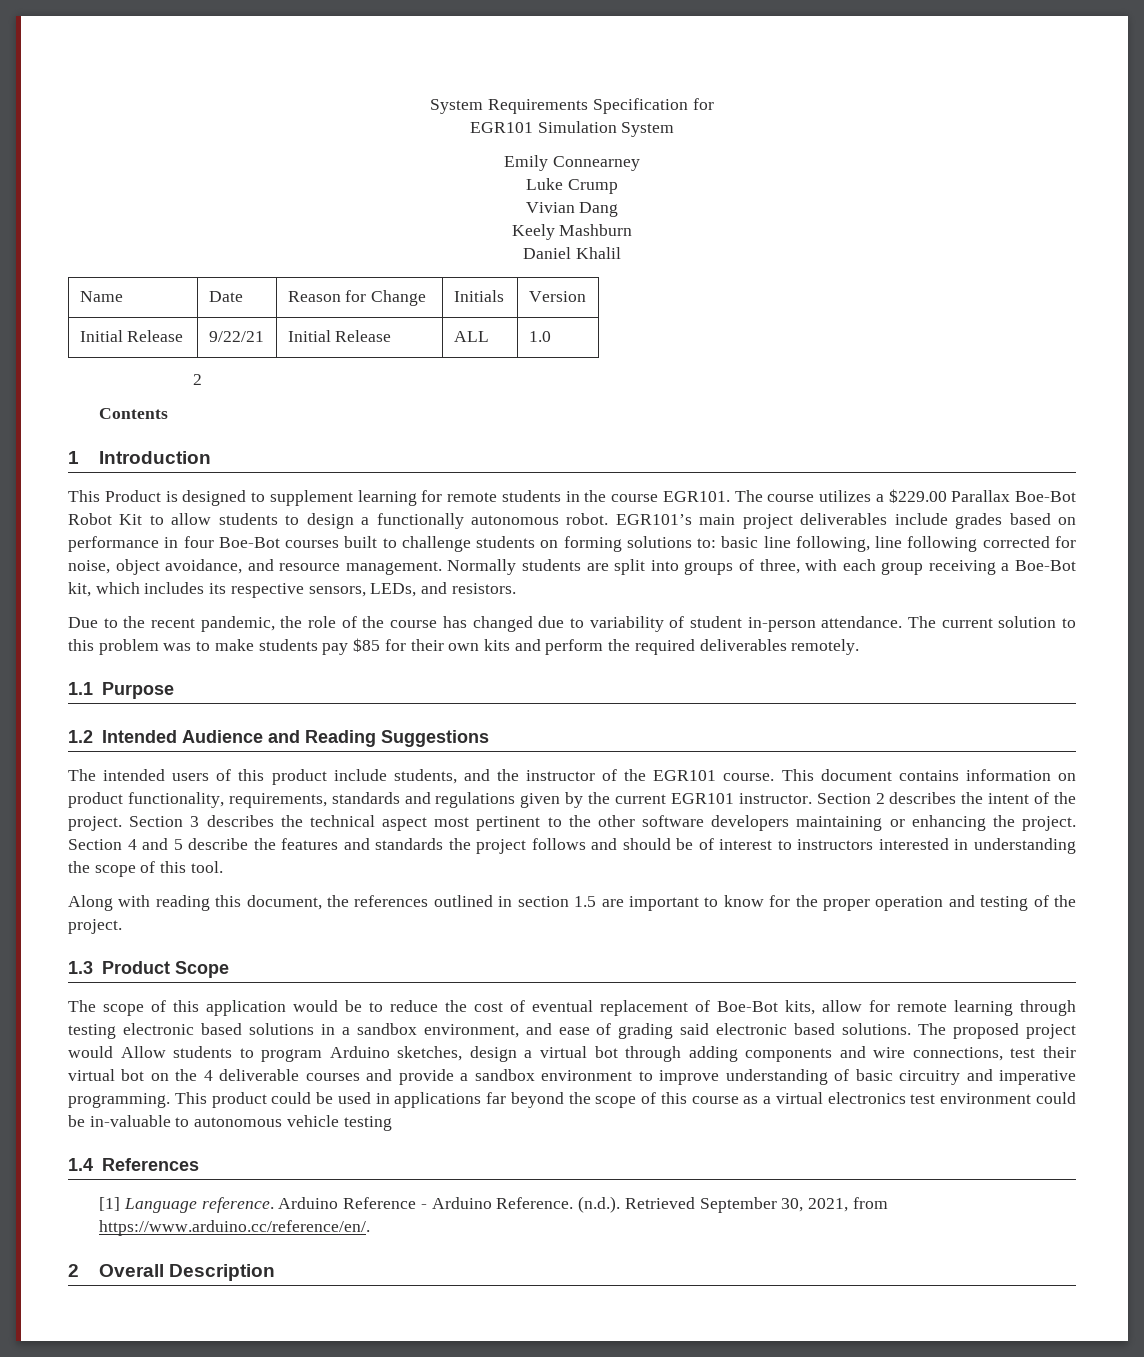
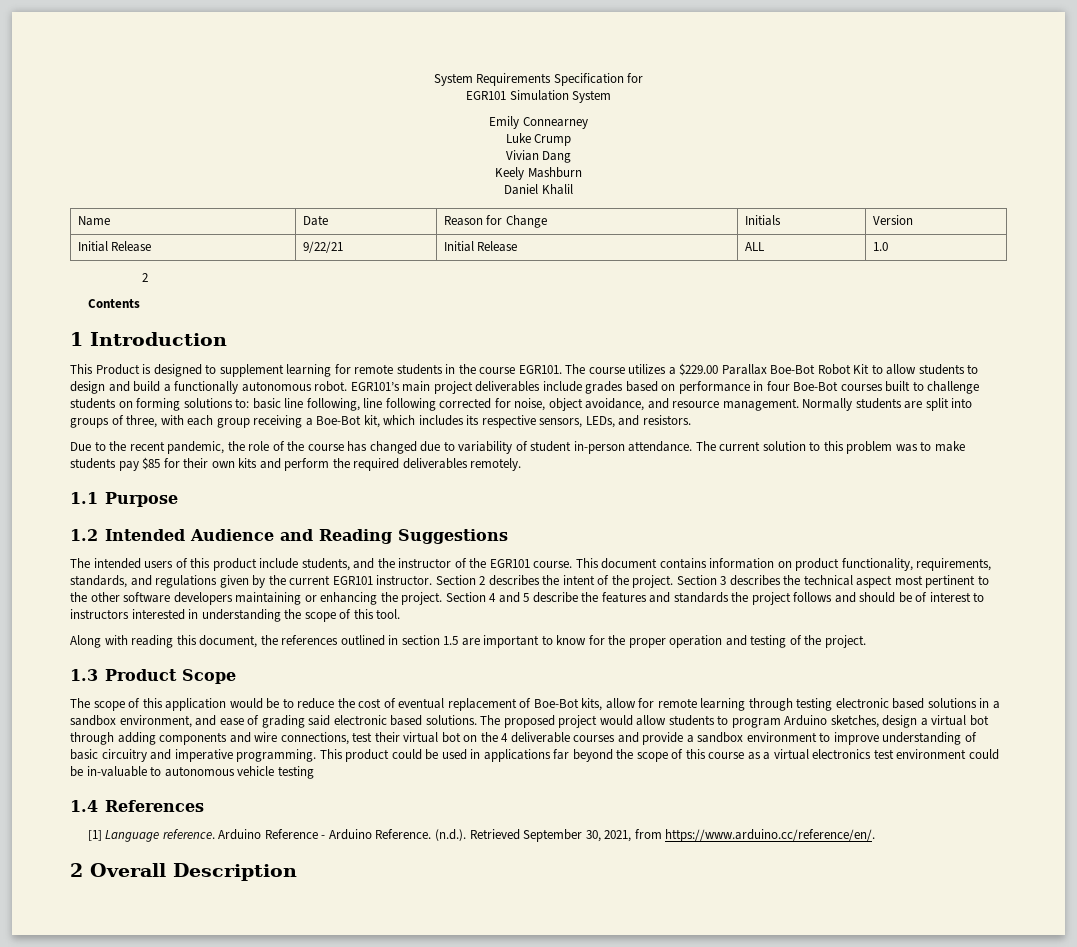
(354, 521) none -> [108,381,161,392] and build
[331,792,400,804] standards -> [70,575,127,588] standards,
[120,1046,166,1058] Allow -> [636,715,667,726] allow

